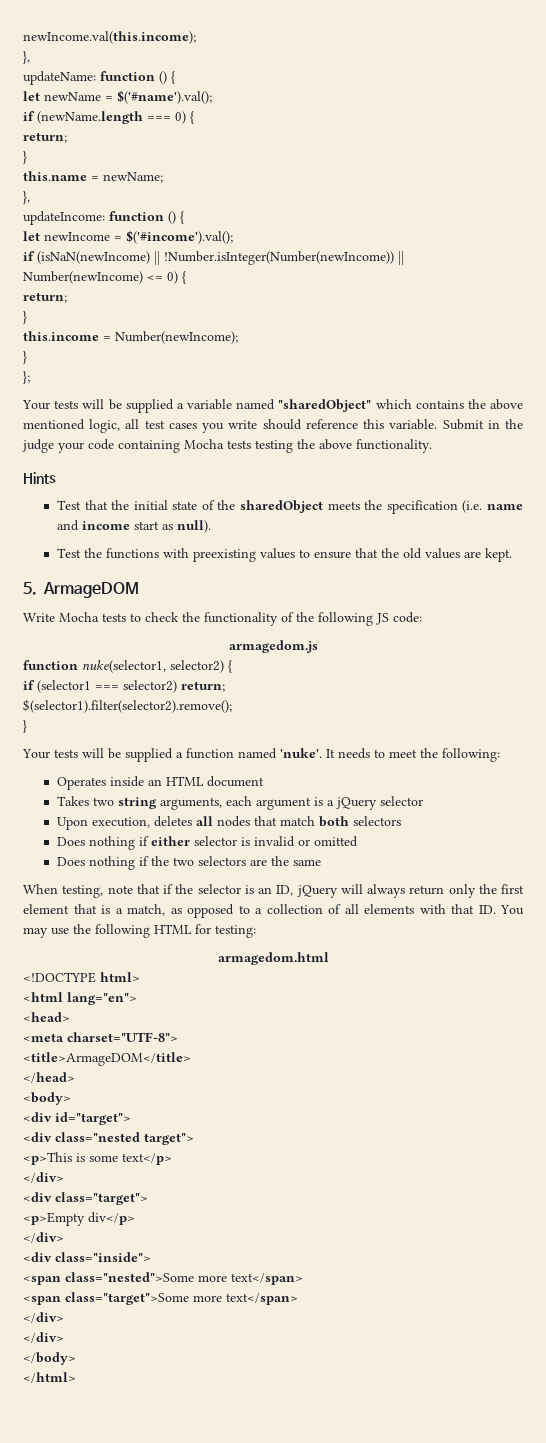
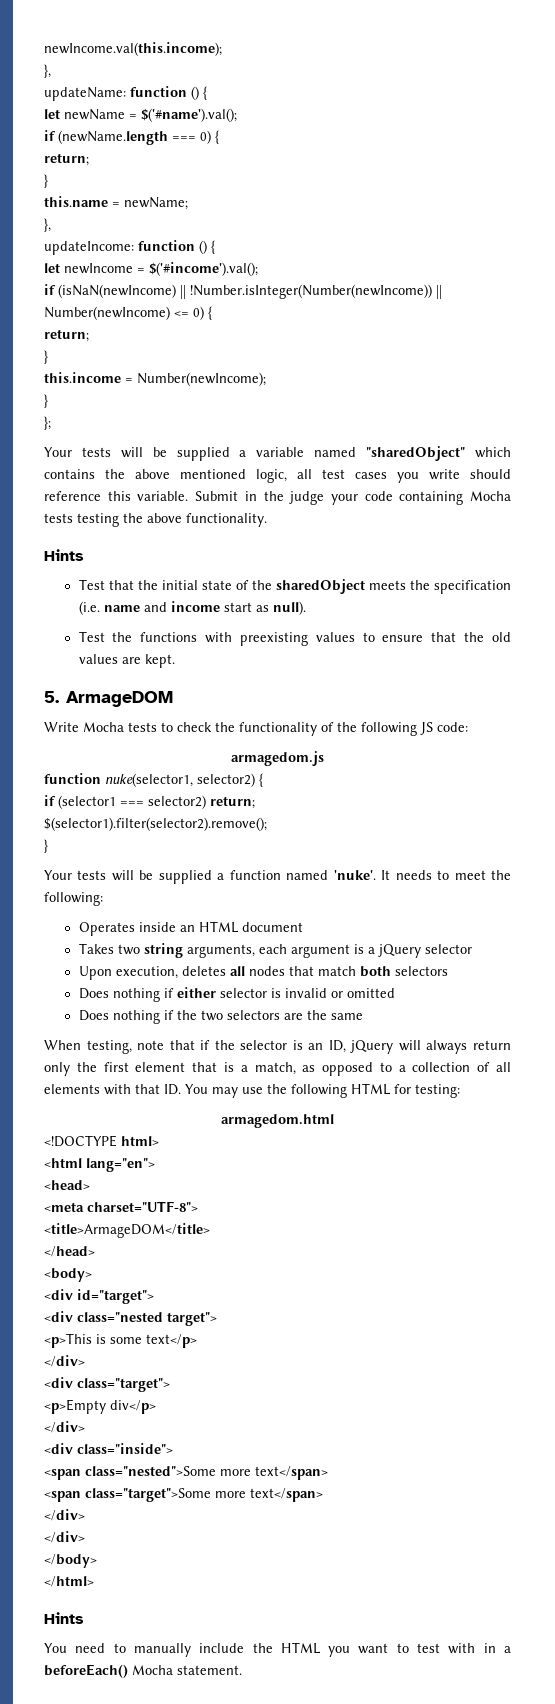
(76, 1377) none -> [44,1612,84,1624] [44,1642,512,1657] [44,1664,242,1678] // Hints // You need to manually include the HTML you want to test with in a beforeEach() Mocha statement.

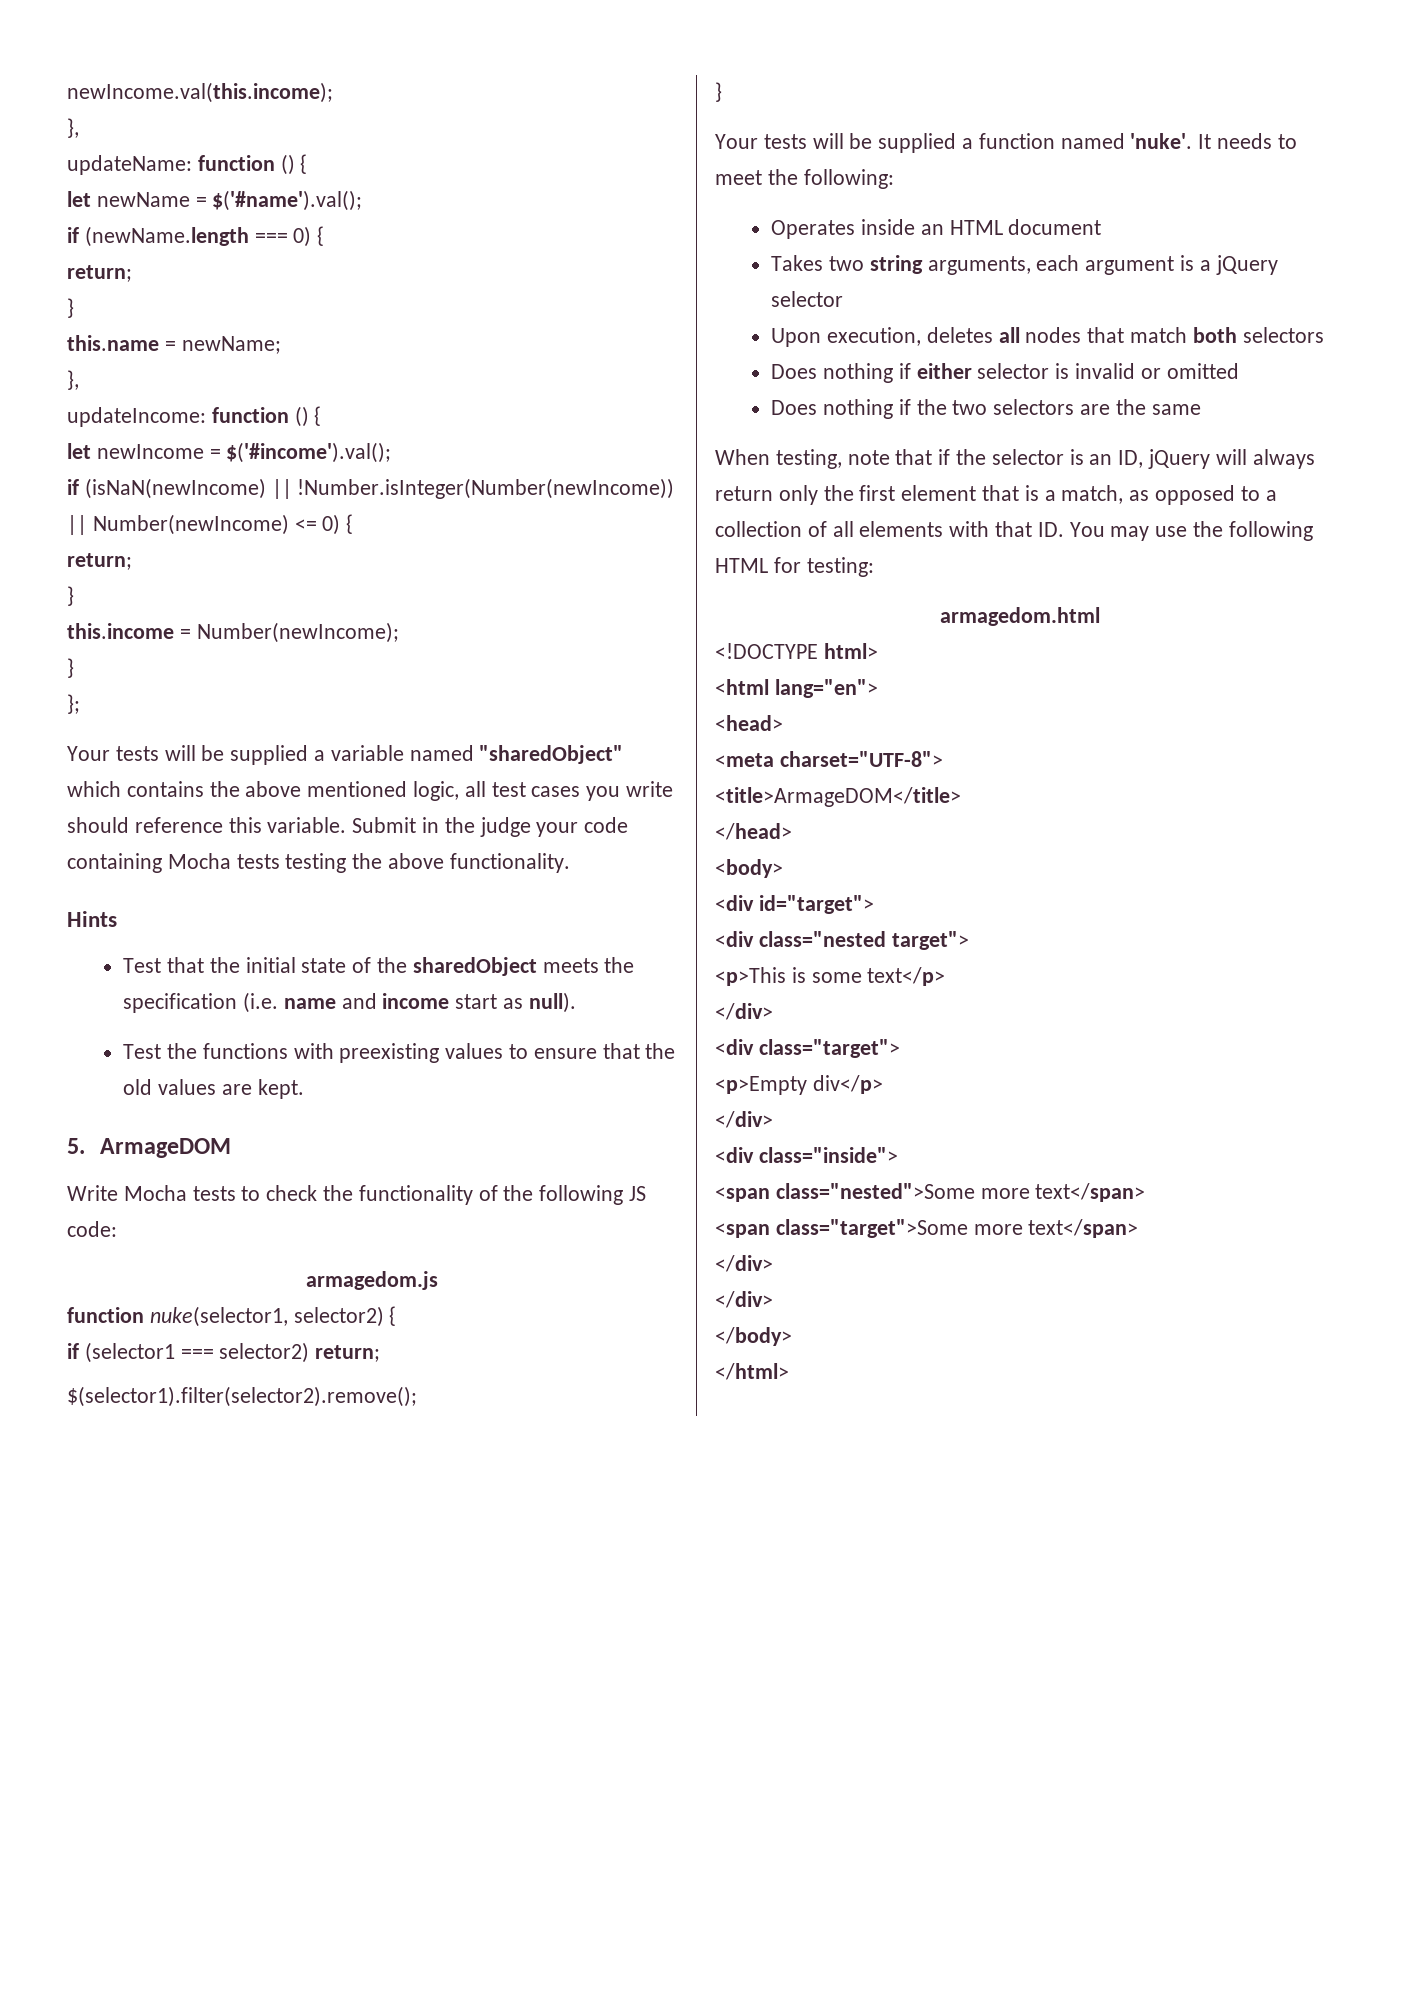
[44,1612,84,1624] [44,1642,512,1657] [44,1664,242,1678] // Hints // You need to manually include the HTML you want to test with in a beforeEach() Mocha statement. -> (789, 1371) none

